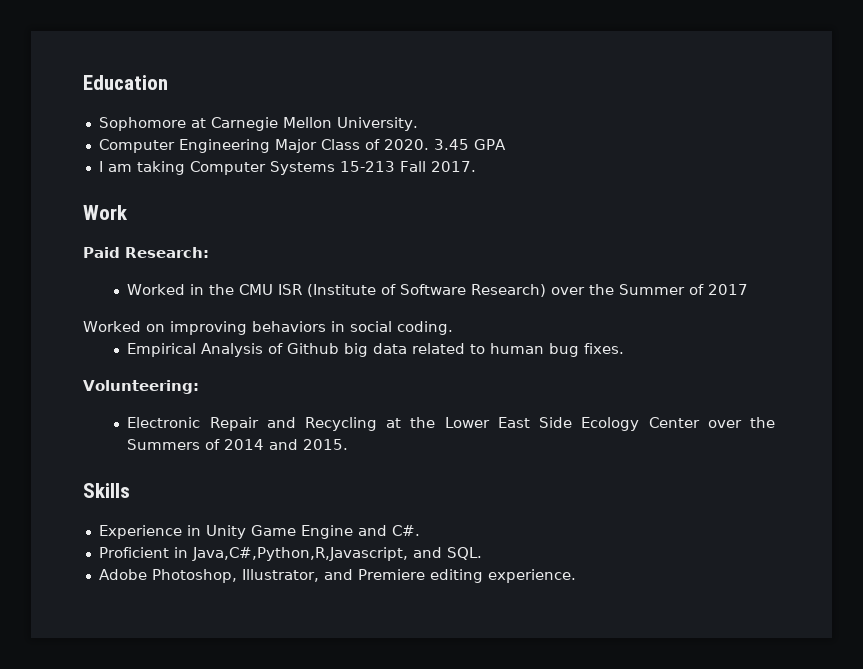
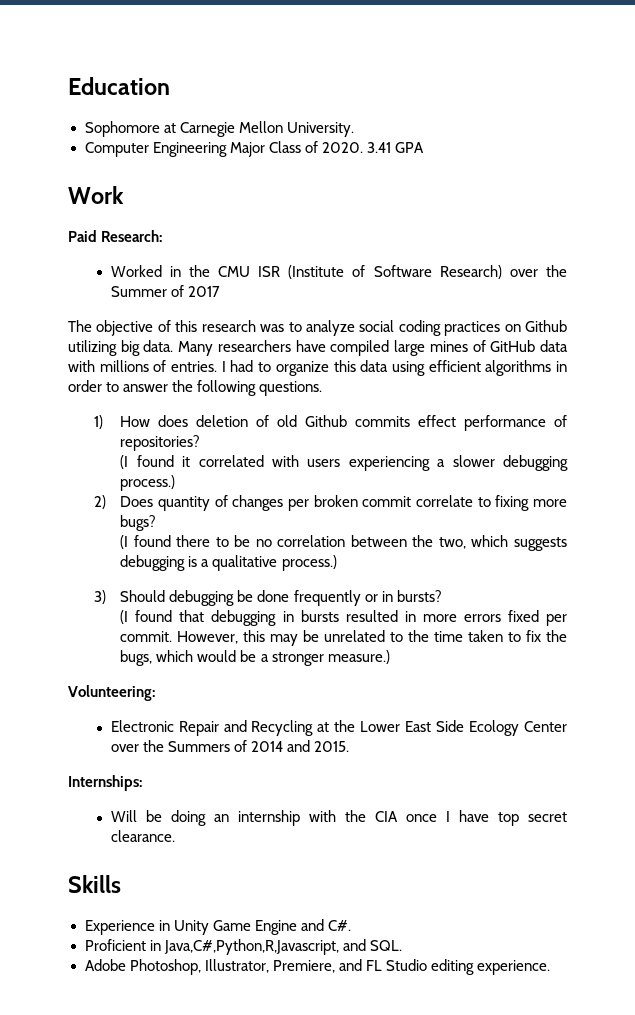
[433,139,469,150] 3.45 -> [366,142,391,153] 3.41
[98,161,476,175] // I am taking Computer Systems 15-213 Fall 2017. -> (424, 147) none
[83,321,453,335] [127,343,625,357] Worked on improving behaviors in social coding. // Empirical Analysis of Github big data related to human bug fixes. -> [68,320,567,336] [68,340,569,356] [68,360,567,376] [68,380,323,396] [94,415,567,431] [120,435,201,451] [120,455,568,471] [120,475,176,491] [94,495,568,511] [120,515,157,531] [120,535,568,551] [120,555,337,571] [94,590,442,606] [120,610,567,626] [120,630,567,646] [120,650,390,666] The objective of this research was to analyze social coding practices on Github utilizing big data. Many researchers have compiled large mines of GitHub data with millions of entries. I had to organize this data using efficient algorithms in order to answer the following questions. // 1) How does deletion of old Github commits effect performance of repositories? // (I found it correlated with users experiencing a slower debugging process.) // 2) Does quantity of changes per broken commit correlate to fixing more bugs? // (I found there to be no correlation between the two, which suggests debugging is a qualitative process.) // 3) Should debugging be done frequently or in bursts? // (I found that debugging in bursts resulted in more errors fixed per commit. However, this may be unrelated to the time taken to fix the bugs, which would be a stronger measure.)
(349, 444) none -> [68,775,142,791] [110,810,568,826] [110,830,175,842] // Internships: // Will be doing an internship with the CIA once I have top secret clearance.
[323,569,425,580] and Premiere -> [272,959,427,973] Premiere, and FL Studio

